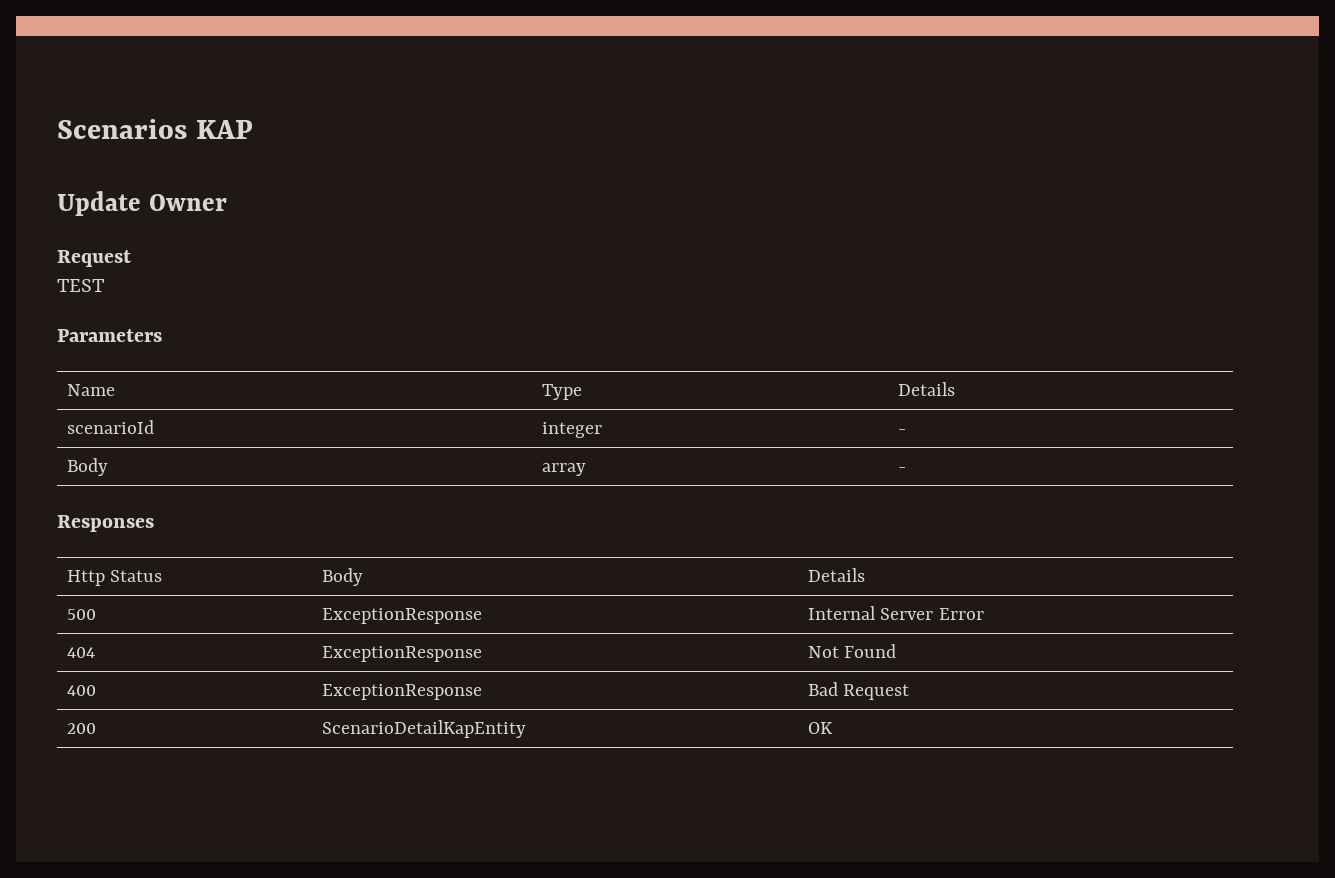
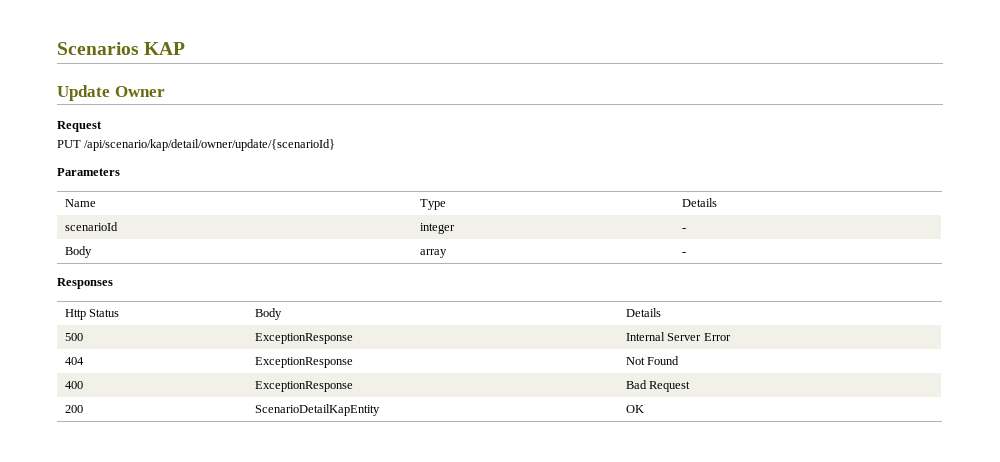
[57,279,104,292] TEST -> [57,139,336,151] PUT /api/scenario/kap/detail/owner/update/{scenarioId}

